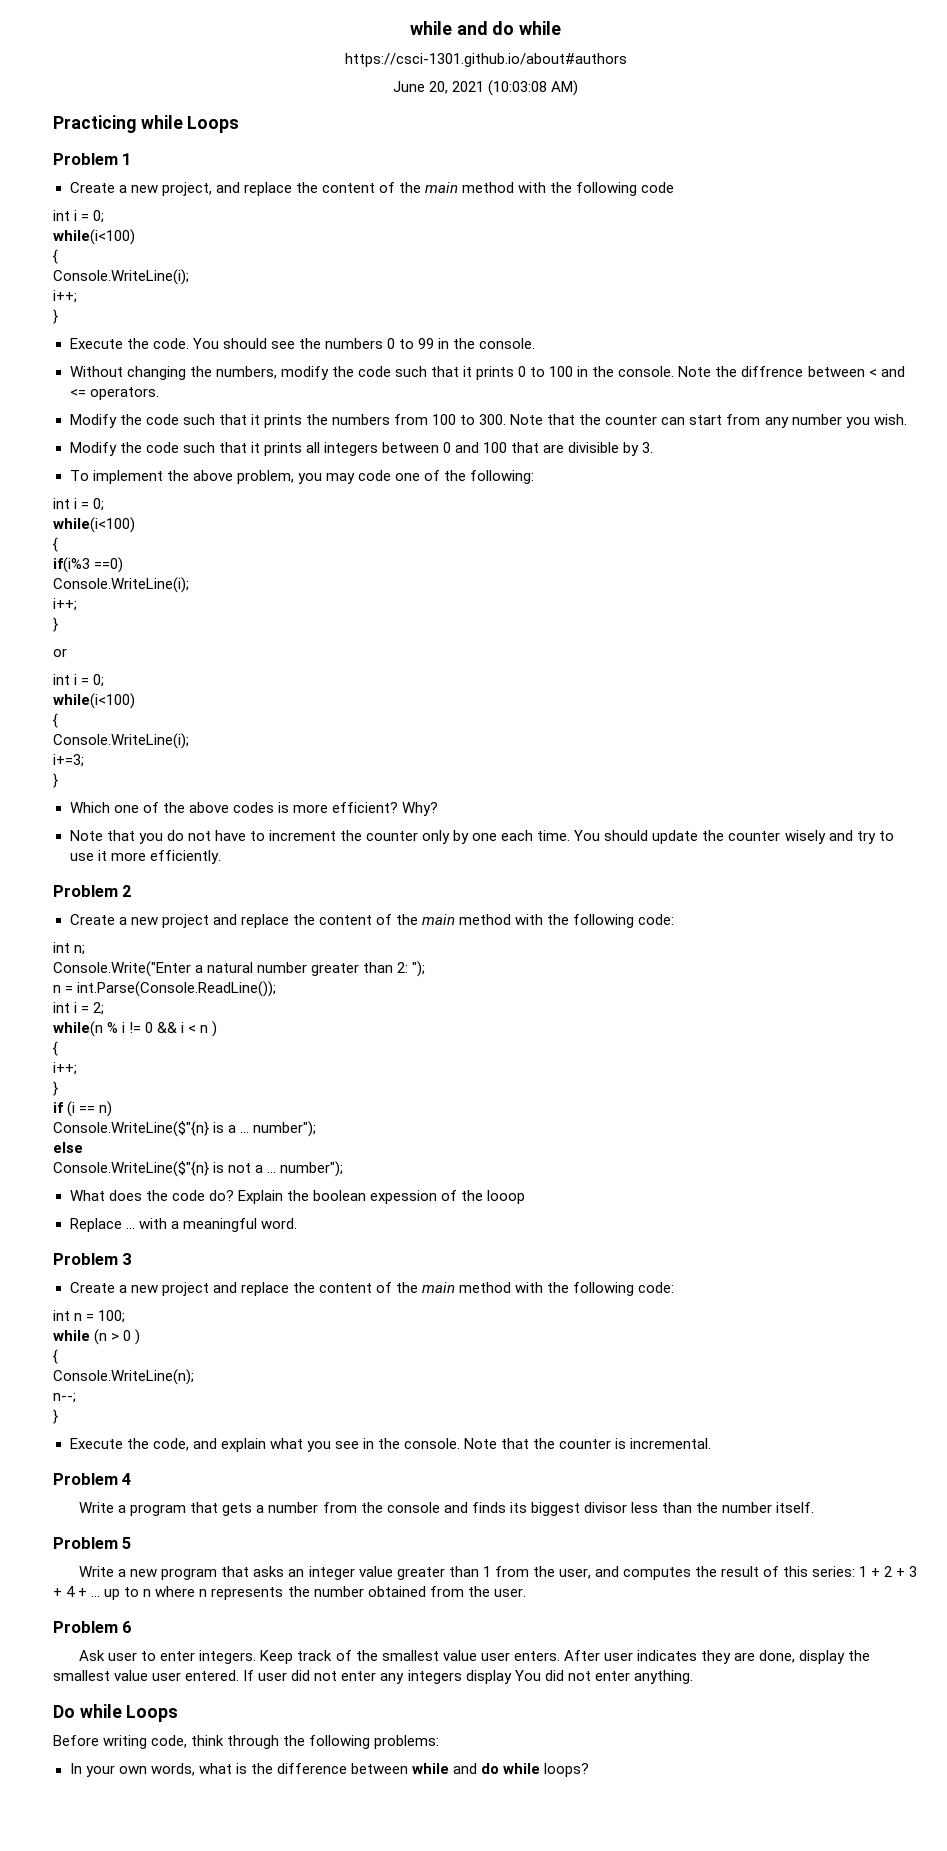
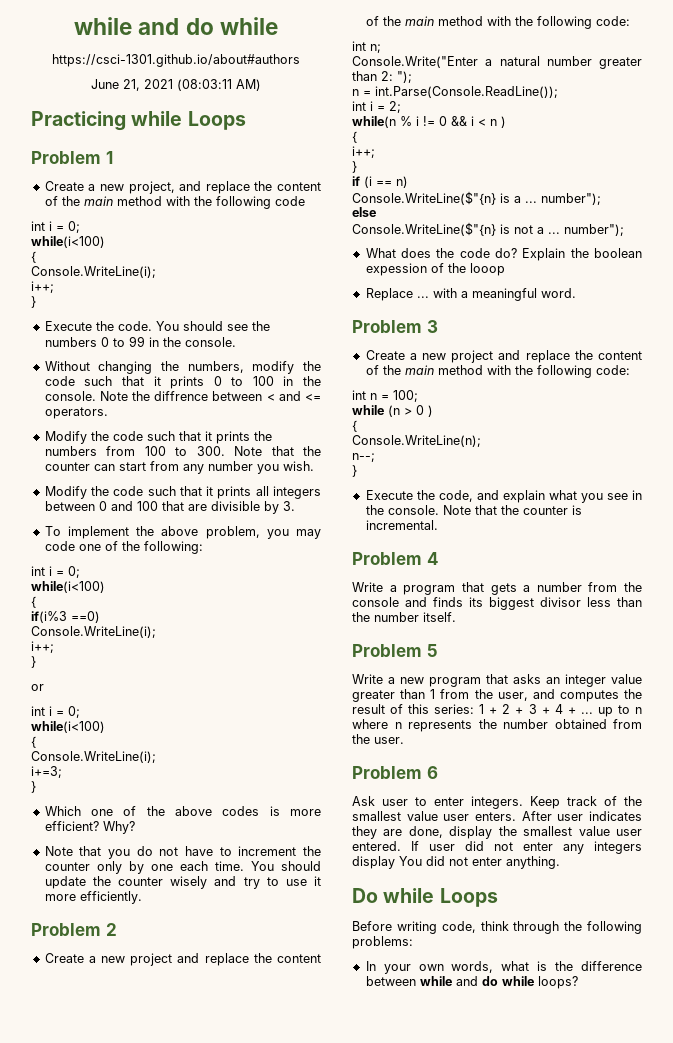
[428,80,548,96] 20, 2021 (10:03:08 -> [123,79,232,91] 21, 2021 (08:03:11

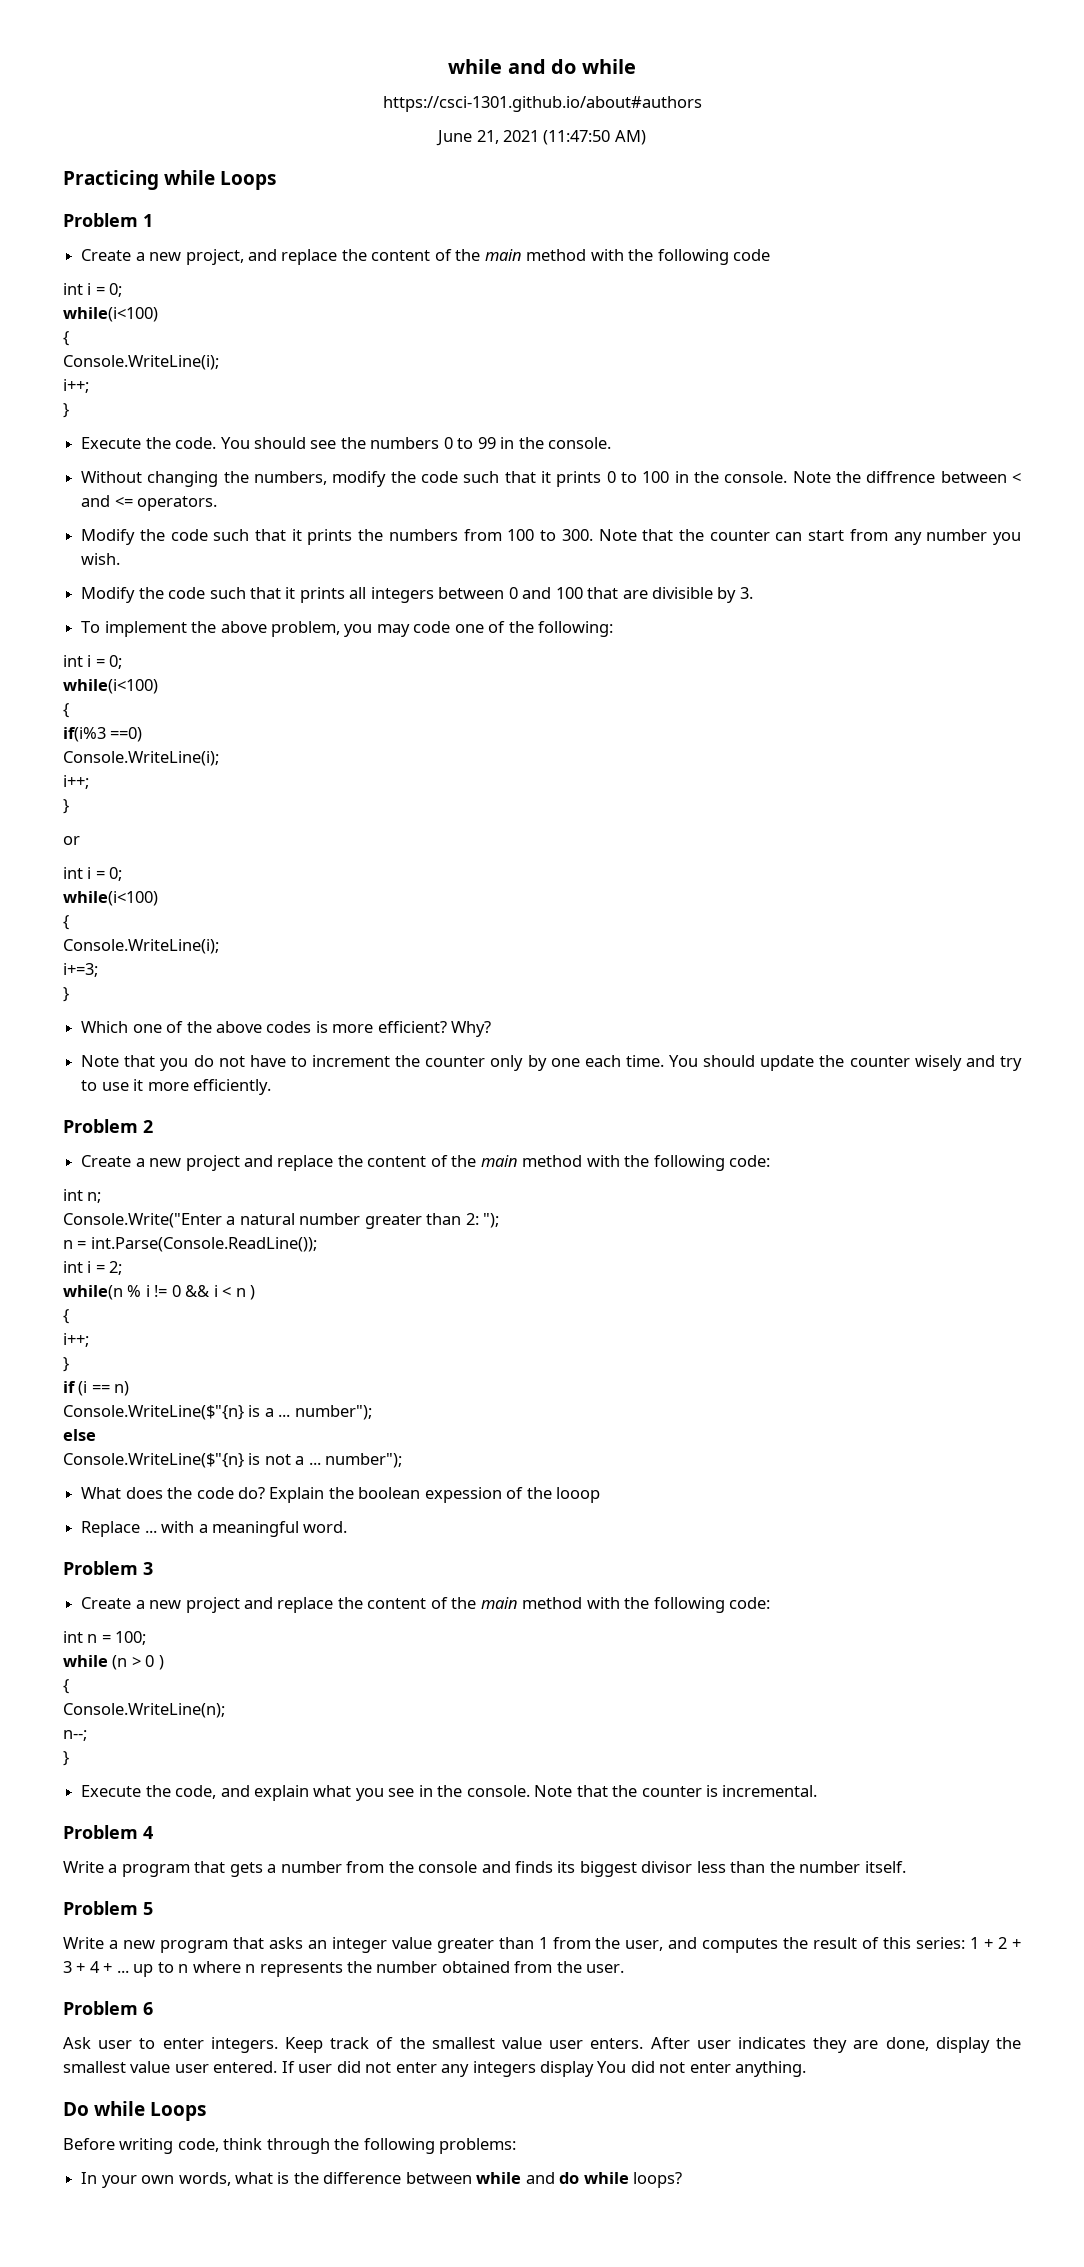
[177,79,232,91] (08:03:11 -> [543,130,611,145] (11:47:50

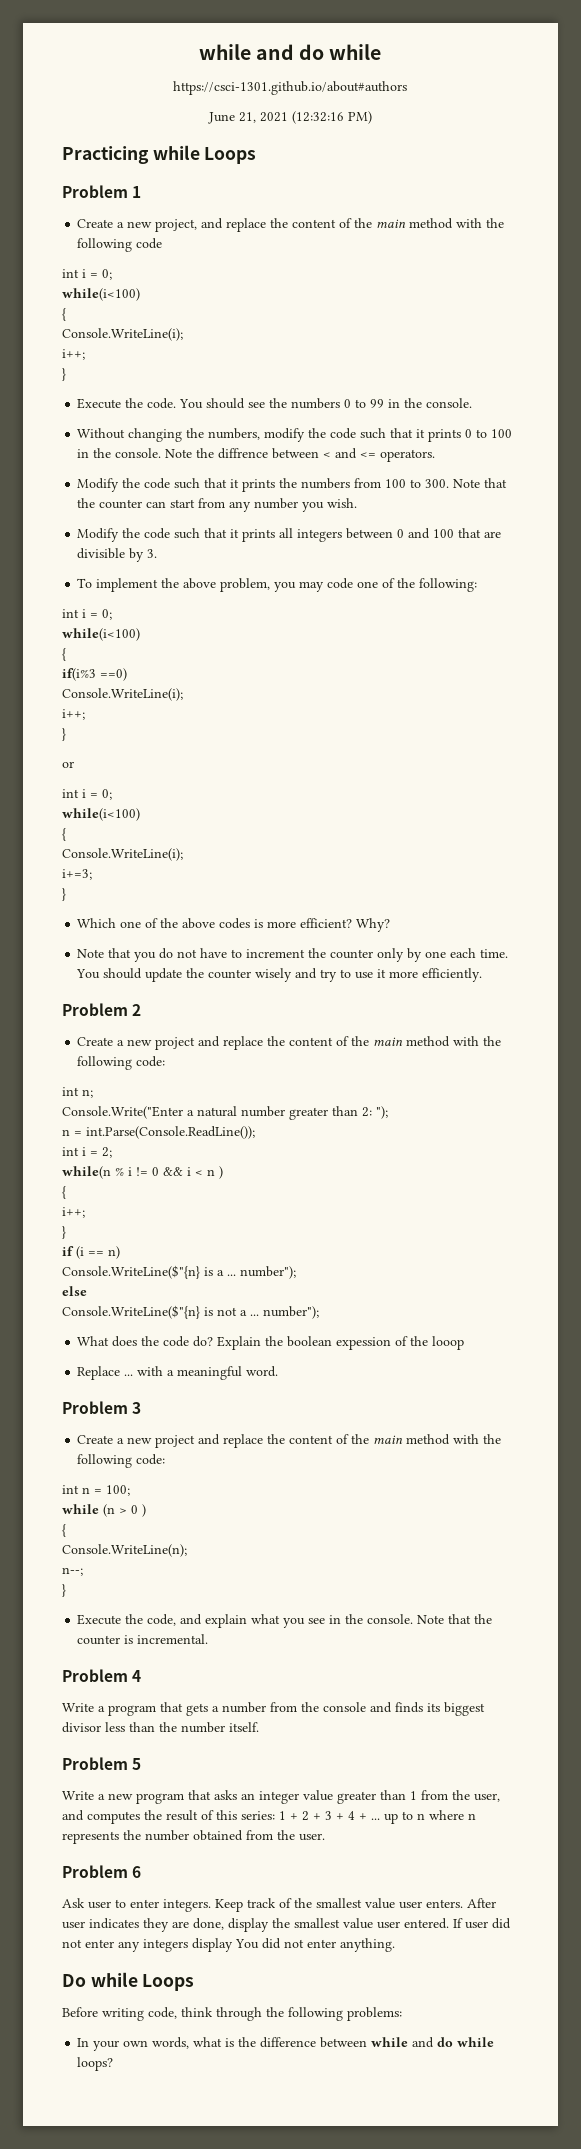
[543,130,646,145] (11:47:50 AM) -> [291,111,372,124] (12:32:16 PM)

